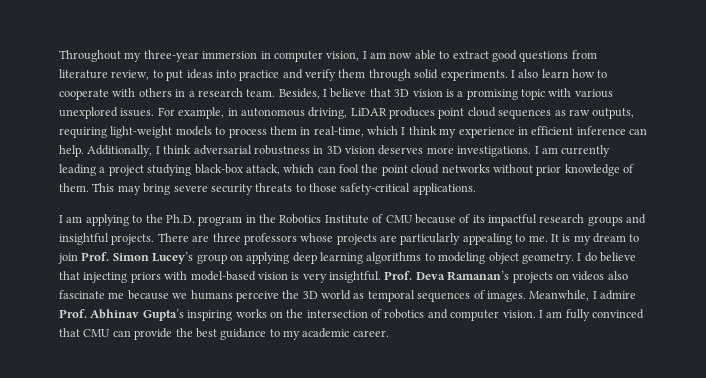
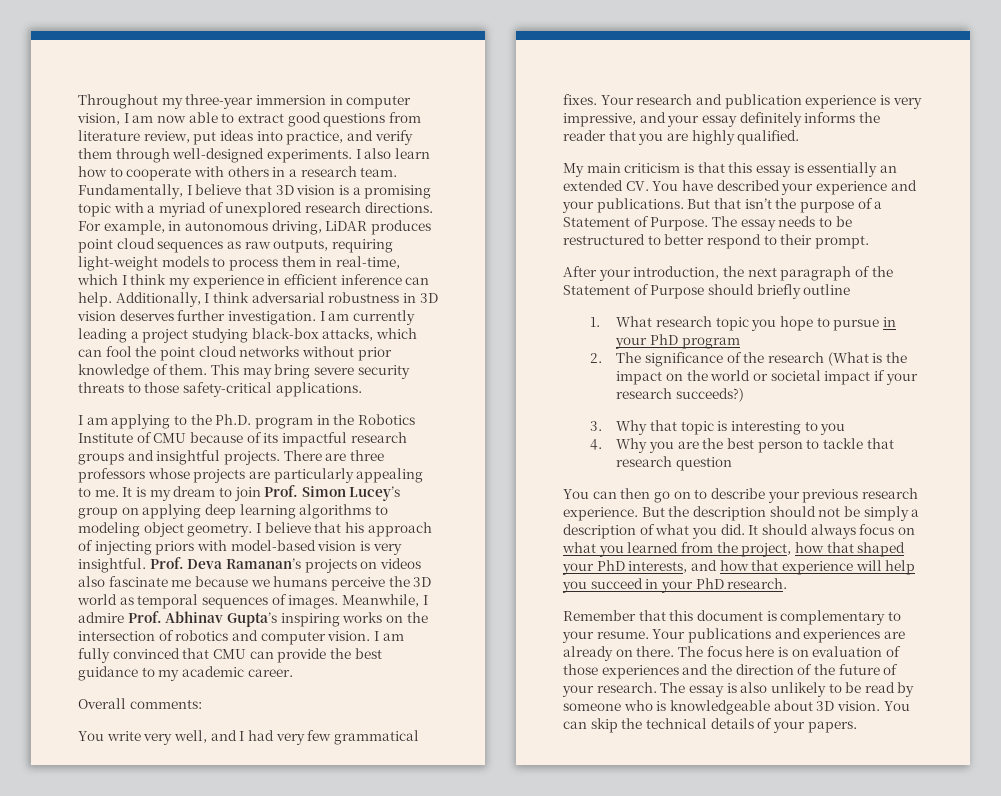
[152,70,163,78] to -> (190, 137) none
[239,70,280,81] practice -> [286,131,344,145] practice,
[414,69,439,79] solid -> [172,148,265,163] well-designed
[278,88,320,99] Besides, -> [78,184,183,199] Fundamentally,
[574,89,613,98] [59,107,155,119] various unexplored issues. -> [147,202,433,217] a myriad of unexplored research directions.
[426,146,532,157] more investigations. -> [177,310,316,325] further investigation.
[245,164,280,175] attack, -> [322,328,374,341] attacks,
[584,252,636,262] [59,271,80,280] do believe that -> [264,522,432,537] [78,540,93,551] believe that his approach of
(389, 333) none -> [78,698,202,709] [78,730,419,745] [563,94,922,109] [563,112,880,127] [563,130,800,145] [563,162,897,177] [563,180,917,195] [562,198,883,213] [563,216,852,231] [563,234,869,249] [563,266,893,281] [563,284,851,299] [589,316,896,331] [615,334,740,349] [589,352,907,367] [616,370,918,385] [616,388,744,402] [589,420,846,435] [589,438,894,453] [616,456,732,471] [563,488,918,503] [563,506,920,521] [563,524,915,539] [562,542,906,557] [562,560,916,575] [562,578,788,593] [563,610,901,625] [562,628,905,643] [563,646,901,661] [563,664,899,679] [562,682,915,697] [563,700,910,715] [563,718,857,733] // Overall comments: // You write very well, and I had very few grammatical fixes. Your research and publication experience is very impressive, and your essay definitely informs the reader that you are highly qualified. // My main criticism is that this essay is essentially an extended CV. You have described your experience and your publications. But that isn’t the purpose of a Statement of Purpose. The essay needs to be restructured to better respond to their prompt. // After your introduction, the next paragraph of the Statement of Purpose should briefly outline // 1. What research topic you hope to pursue in your PhD program // 2. The significance of the research (What is the impact on the world or societal impact if your research succeeds?) // 3. Why that topic is interesting to you // 4. Why you are the best person to tackle that research question // You can then go on to describe your previous research experience. But the description should not be simply a description of what you did. It should always focus on what you learned from the project, how that shaped your PhD interests, and how that experience will help you succeed in your PhD research. // Remember that this document is complementary to your resume. Your publications and experiences are already on there. The focus here is on evaluation of those experiences and the direction of the future of your research. The essay is also unlikely to be read by someone who is knowledgeable about 3D vision. You can skip the technical details of your papers.

